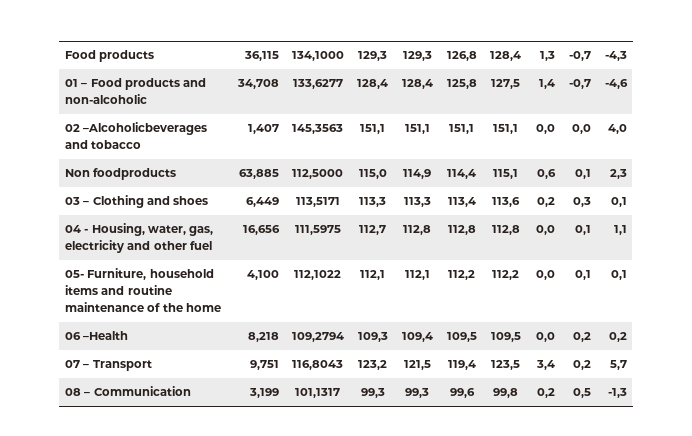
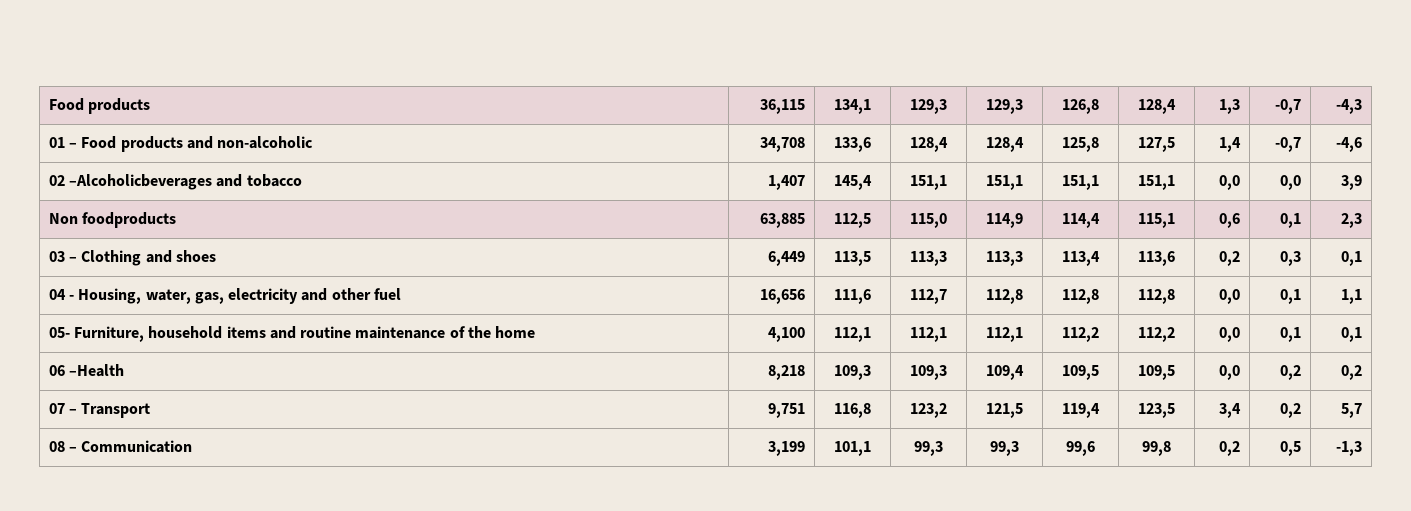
[291,51,344,61] 134,1000 -> [834,99,871,114] 134,1
[292,79,343,89] 133,6277 -> [834,137,871,152] 133,6
[292,124,343,134] 145,3563 -> [834,175,872,190] 145,4
[607,124,627,134] 4,0 -> [1341,175,1363,190] 3,9
[292,169,343,179] 112,5000 -> [834,213,871,228] 112,5
[295,197,340,207] 113,5171 -> [834,251,871,266] 113,5
[294,225,341,235] 111,5975 -> [834,289,871,304] 111,6
[294,270,341,280] 112,1022 -> [834,327,871,342] 112,1
[291,332,344,342] 109,2794 -> [834,365,871,380] 109,3
[292,360,343,370] 116,8043 -> [834,403,871,418] 116,8
[295,388,340,398] 101,1317 -> [834,441,871,456] 101,1

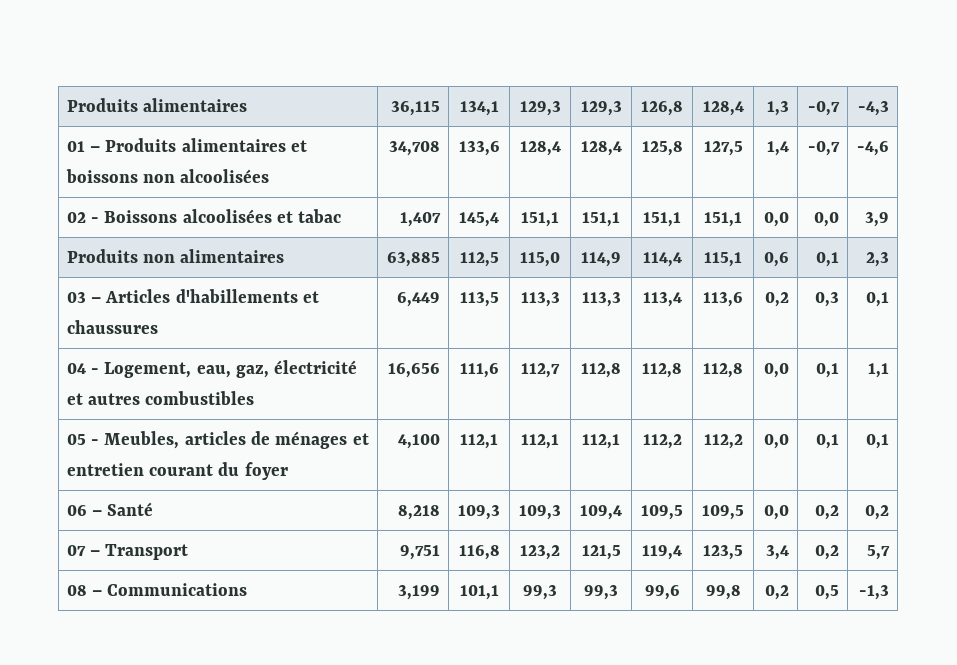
[48,98,150,114] Food products -> [66,98,248,112] Produits alimentaires
[81,136,314,152] Food products and non-alcoholic -> [105,138,308,152] [65,169,270,183] Produits alimentaires et boissons non alcoolisées
[68,174,302,190] –Alcoholicbeverages and tobacco -> [91,209,342,223] - Boissons alcoolisées et tabac
[48,212,176,228] Non foodproducts -> [66,249,285,263] Produits non alimentaires
[81,250,216,266] Clothing and shoes -> [105,289,320,303] [66,320,158,334] Articles d'habillements et chaussures
[78,288,402,304] Housing, water, gas, electricity and other fuel -> [104,360,358,378] [66,391,255,405] Logement, eau, gaz, électricité et autres combustibles
[48,326,536,342] 05- Furniture, household items and routine maintenance of the home -> [66,431,369,449] [66,462,288,480] 05 - Meubles, articles de ménages et entretien courant du foyer
[68,364,124,377] –Health -> [92,502,154,516] – Santé
[81,440,193,453] Communication -> [107,583,248,596] Communications

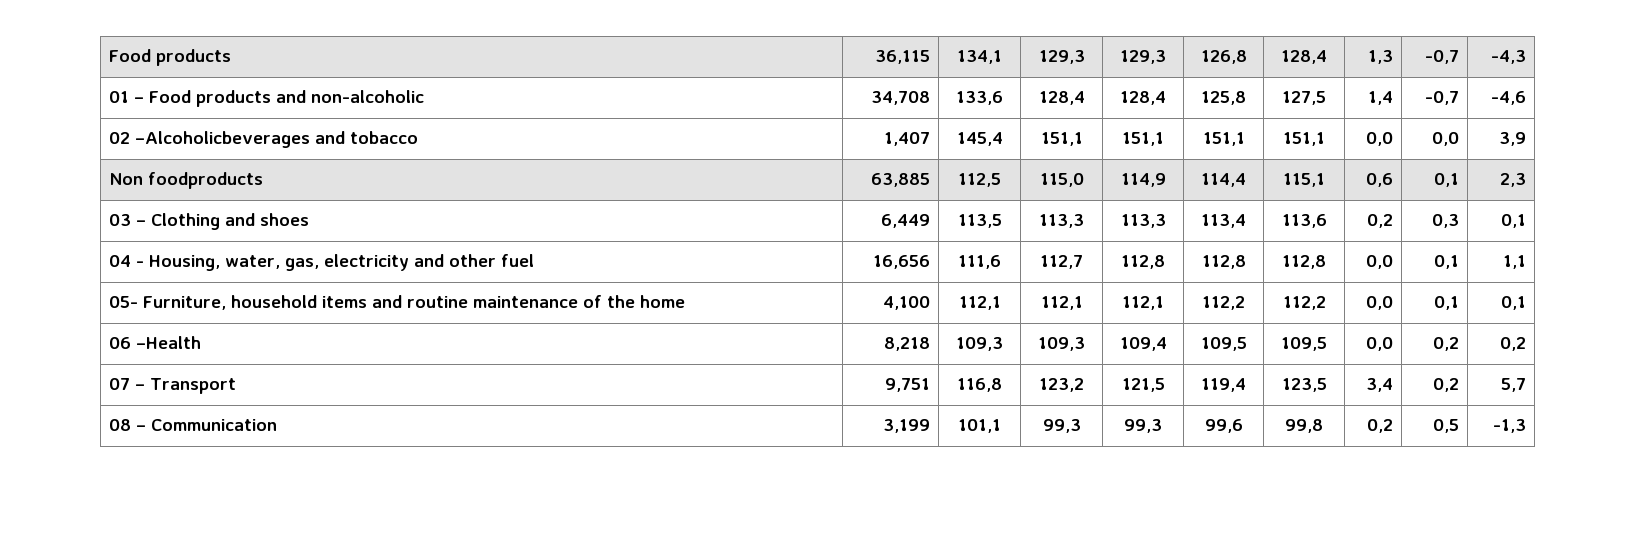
[66,98,248,112] Produits alimentaires -> [109,49,232,66] Food products
[105,138,308,152] [65,169,270,183] Produits alimentaires et boissons non alcoolisées -> [149,90,425,107] Food products and non-alcoholic
[91,209,342,223] - Boissons alcoolisées et tabac -> [135,131,419,148] –Alcoholicbeverages and tobacco
[66,249,285,263] Produits non alimentaires -> [109,172,264,189] Non foodproducts
[105,289,320,303] [66,320,158,334] Articles d'habillements et chaussures -> [151,213,310,230] Clothing and shoes
[104,360,358,378] [66,391,255,405] Logement, eau, gaz, électricité et autres combustibles -> [149,254,535,271] Housing, water, gas, electricity and other fuel
[66,431,369,449] [66,462,288,480] 05 - Meubles, articles de ménages et entretien courant du foyer -> [109,295,686,310] 05- Furniture, household items and routine maintenance of the home
[92,502,154,516] – Santé -> [136,336,202,349] –Health
[107,583,248,596] Communications -> [151,419,278,431] Communication

